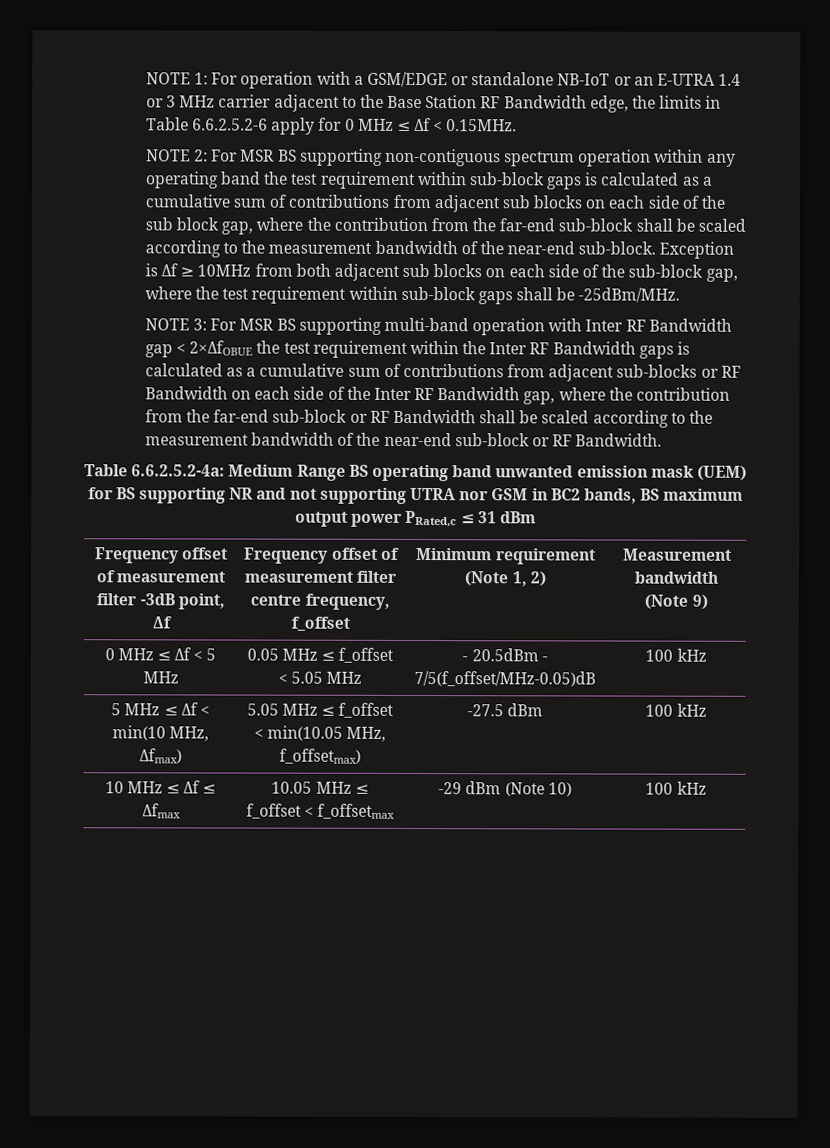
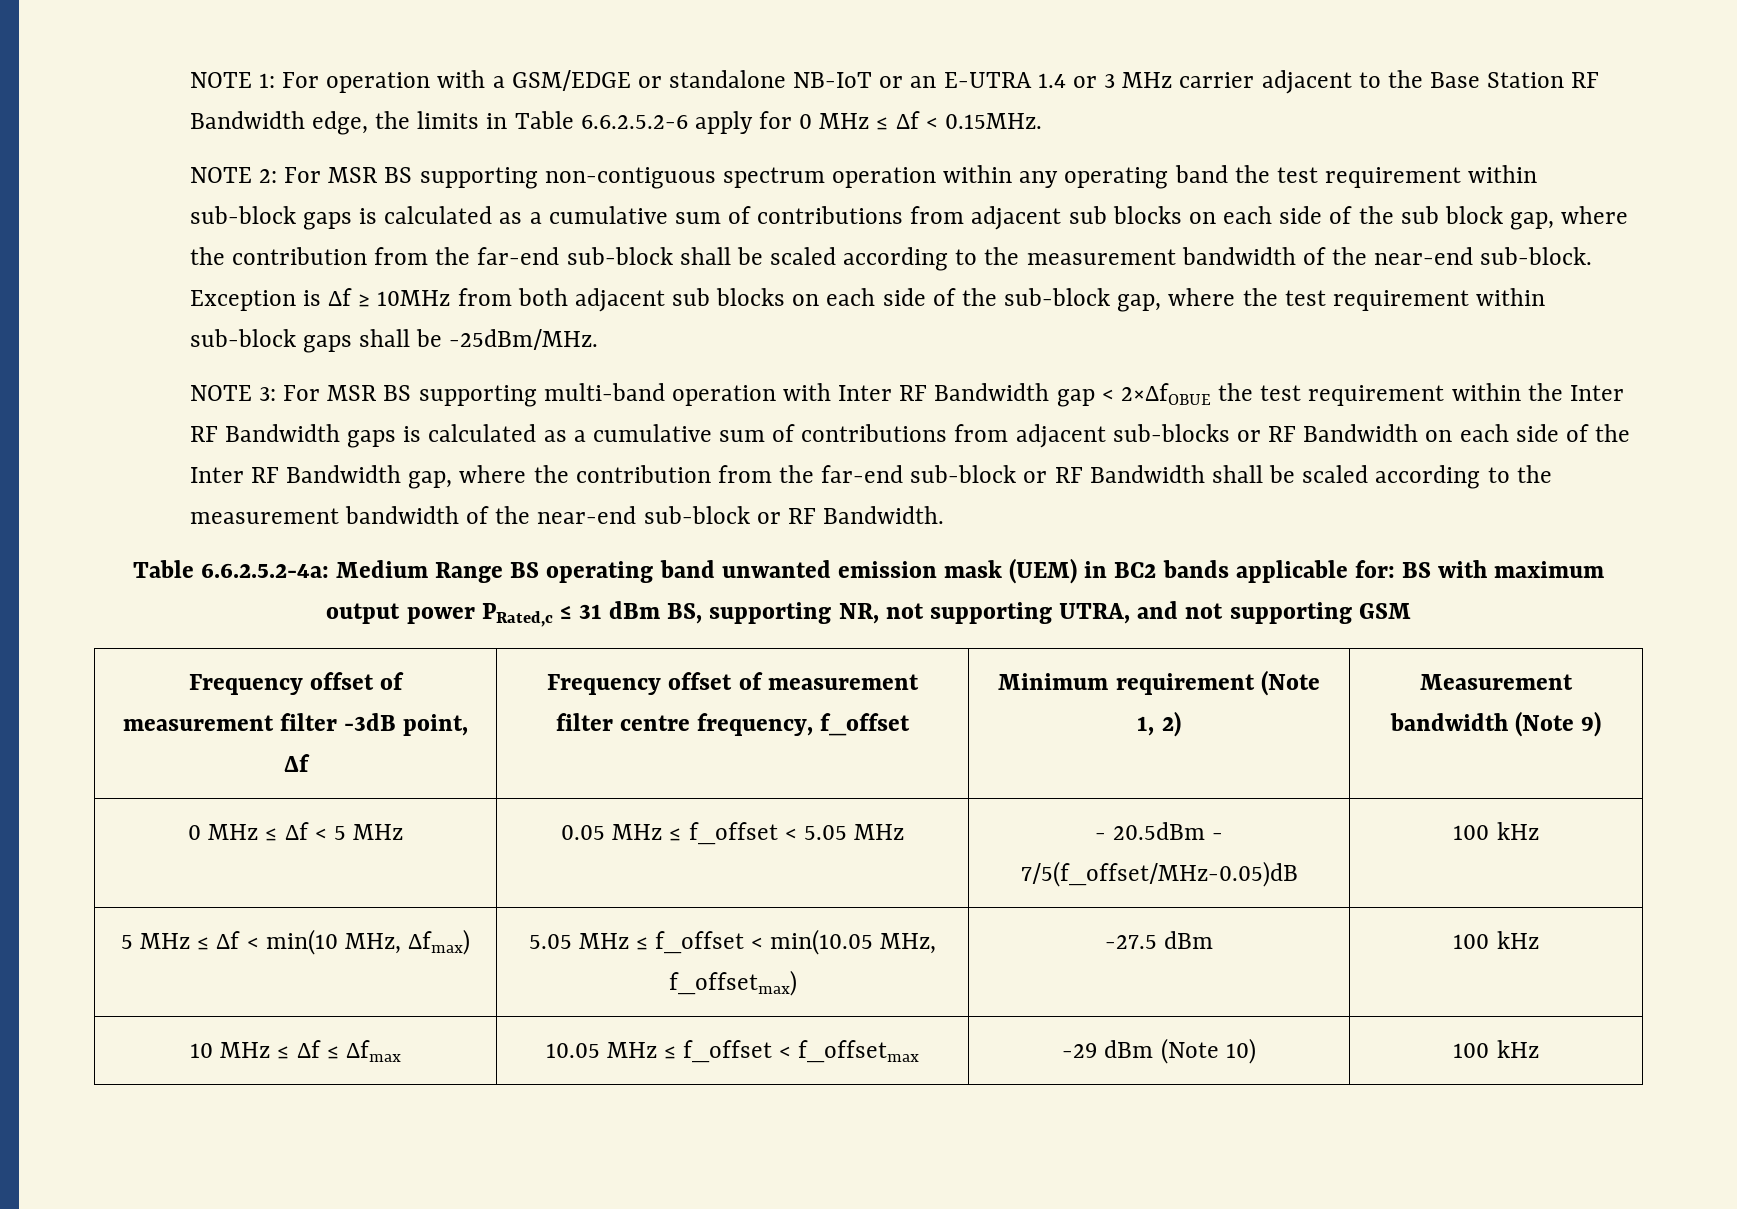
[87,487,661,504] for BS supporting NR and not supporting UTRA nor GSM in BC2 bands, BS -> [1084,560,1488,583] in BC2 bands applicable for: BS with
(536, 517) none -> [667,601,1411,624] BS, supporting NR, not supporting UTRA, and not supporting GSM

